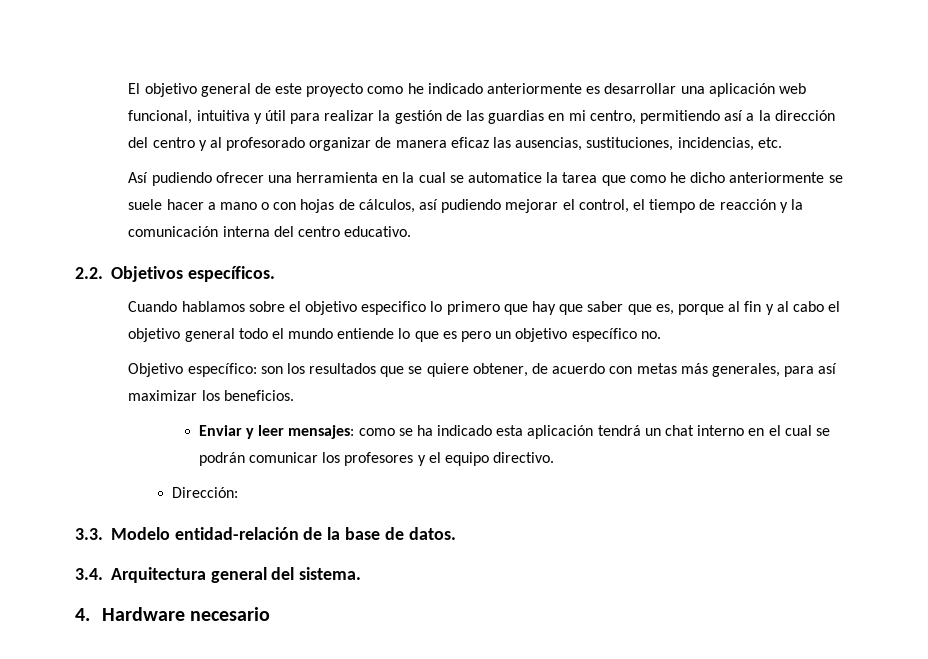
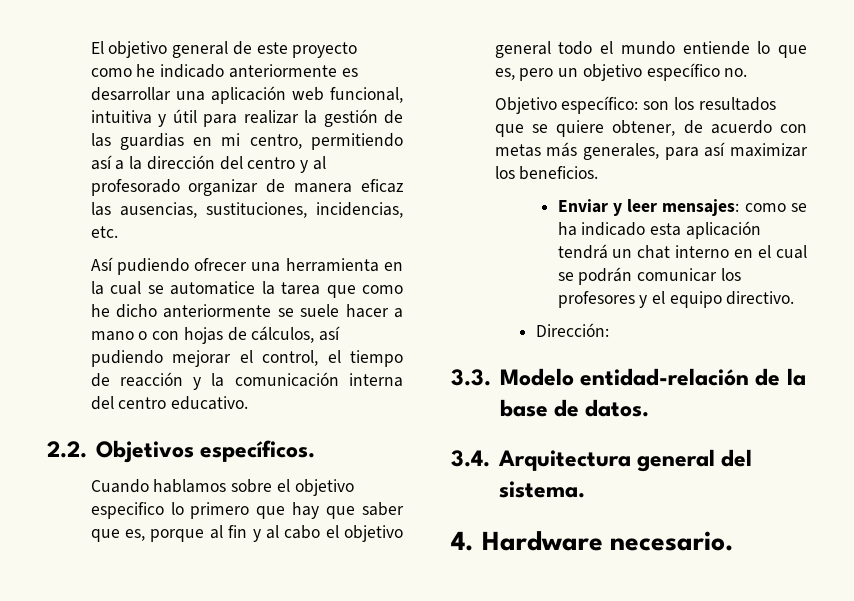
[442,331,457,339] es -> [494,68,515,80] es,
[189,607,270,621] necesario -> [610,531,734,551] necesario.

